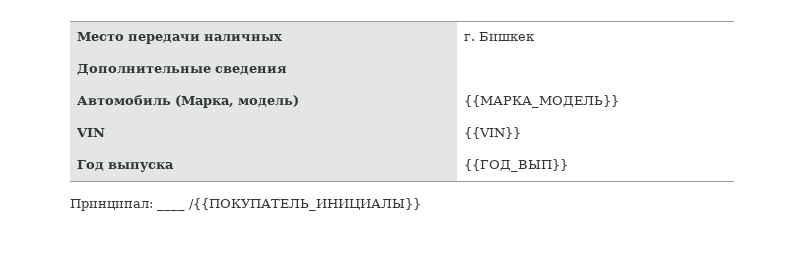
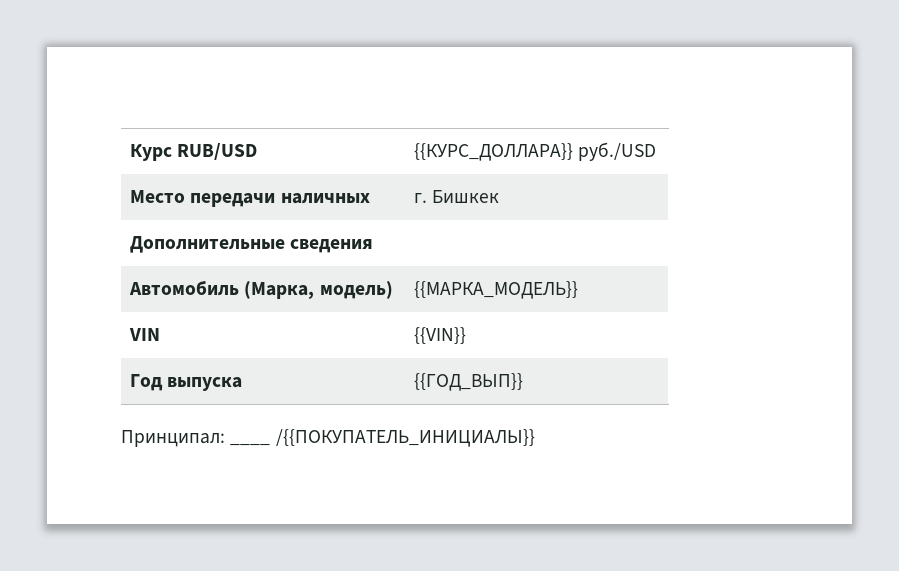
(76, 36) none -> [129,143,258,161] [413,142,657,161] Курс RUB/USD | {{КУРС_ДОЛЛАРА}} руб./USD //

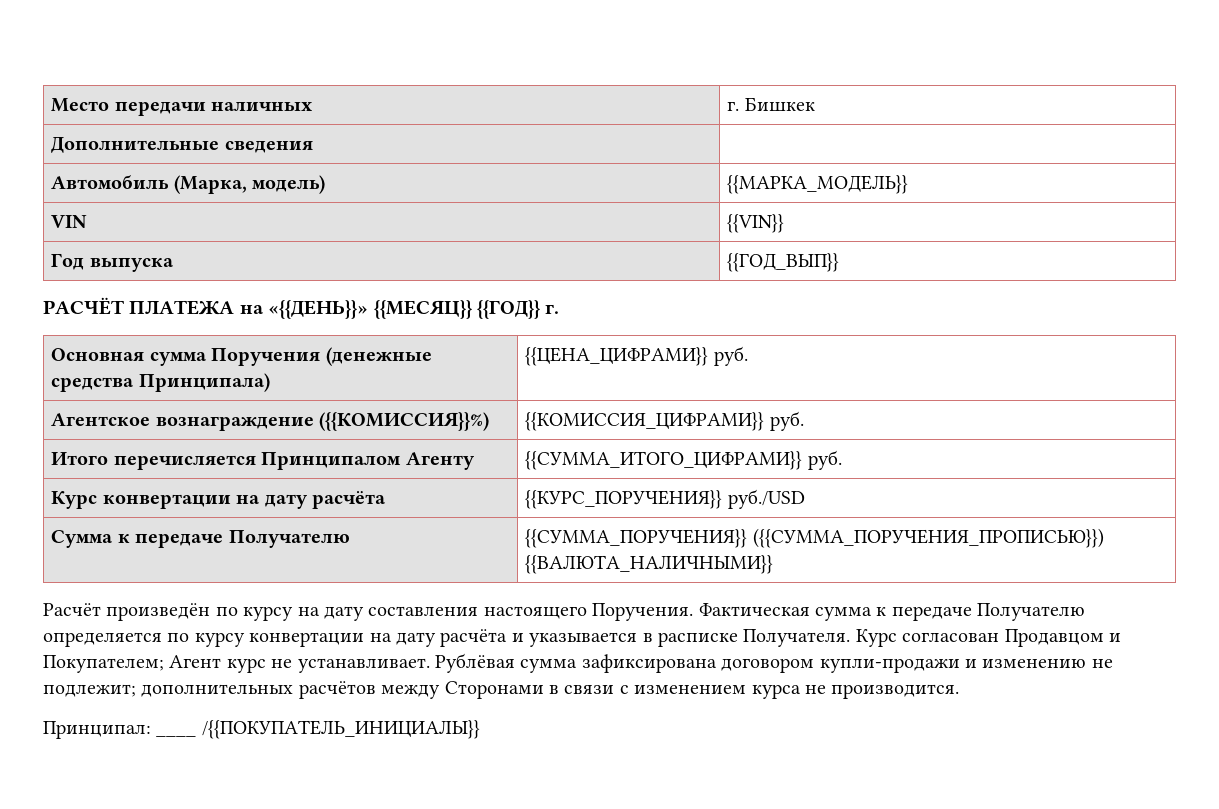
[129,143,258,161] [413,142,657,161] Курс RUB/USD | {{КУРС_ДОЛЛАРА}} руб./USD // -> (51, 105) none
(523, 382) none -> [43,297,560,319] [51,347,432,366] [51,373,270,392] [525,346,748,366] [51,412,490,431] [525,411,804,431] [51,452,475,470] [525,450,842,470] [51,491,387,509] [525,489,805,509] [51,530,350,548] [525,528,1104,548] [525,555,774,574] [43,603,1086,621] [43,629,1121,647] [43,653,1113,673] [43,681,960,699] // РАСЧЁТ ПЛАТЕЖА на «{{ДЕНЬ}}» {{МЕСЯЦ}} {{ГОД}} г. // Основная сумма Поручения (денежные средства Принципала) | {{ЦЕНА_ЦИФРАМИ}} руб. // Агентское вознаграждение ({{КОМИССИЯ}}%) | {{КОМИССИЯ_ЦИФРАМИ}} руб. // Итого перечисляется Принципалом Агенту | {{СУММА_ИТОГО_ЦИФРАМИ}} руб. // Курс конвертации на дату расчёта | {{КУРС_ПОРУЧЕНИЯ}} руб./USD // Сумма к передаче Получателю | {{СУММА_ПОРУЧЕНИЯ}} ({{СУММА_ПОРУЧЕНИЯ_ПРОПИСЬЮ}}) {{ВАЛЮТА_НАЛИЧНЫМИ}} // Расчёт произведён по курсу на дату составления настоящего Поручения. Фактическая сумма к передаче Получателю определяется по курсу конвертации на дату расчёта и указывается в расписке Получателя. Курс согласован Продавцом и Покупателем; Агент курс не устанавливает. Рублёвая сумма зафиксирована договором купли-продажи и изменению не подлежит; дополнительных расчётов между Сторонами в связи с изменением курса не производится.

